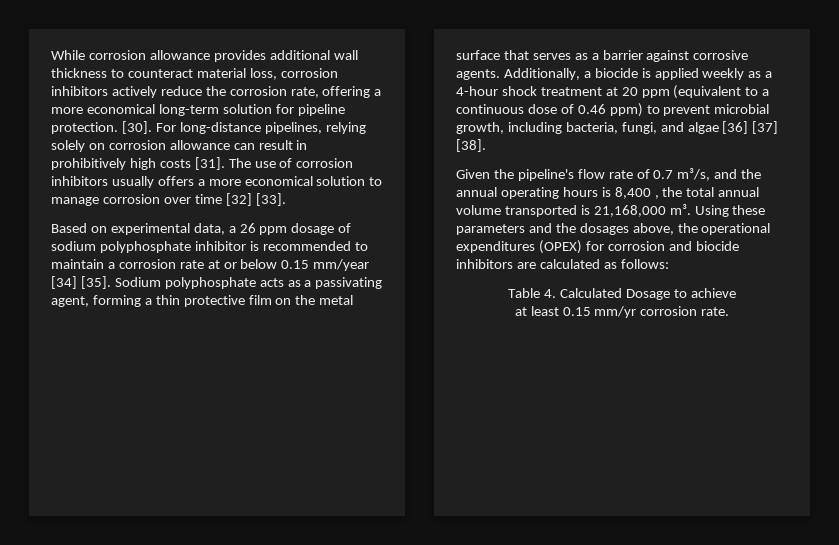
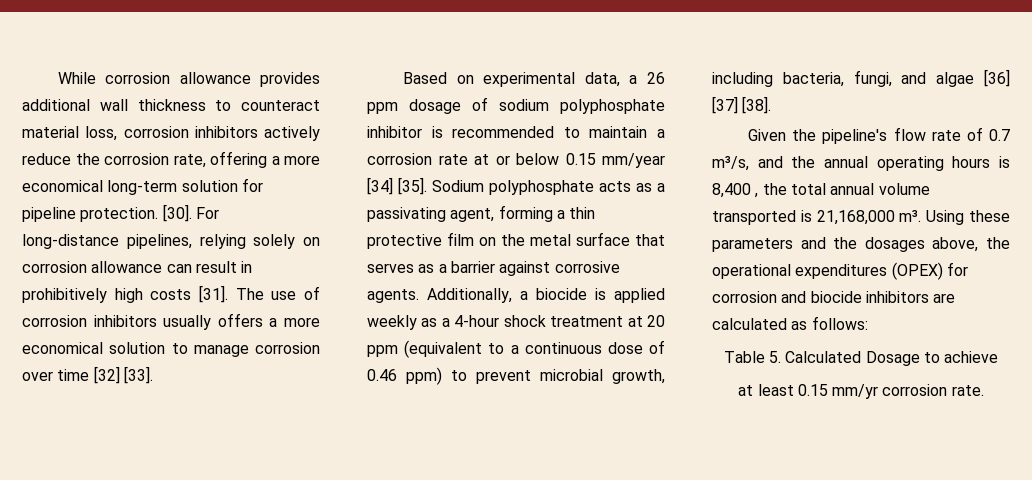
[544,289,557,298] 4. -> [769,351,782,363] 5.

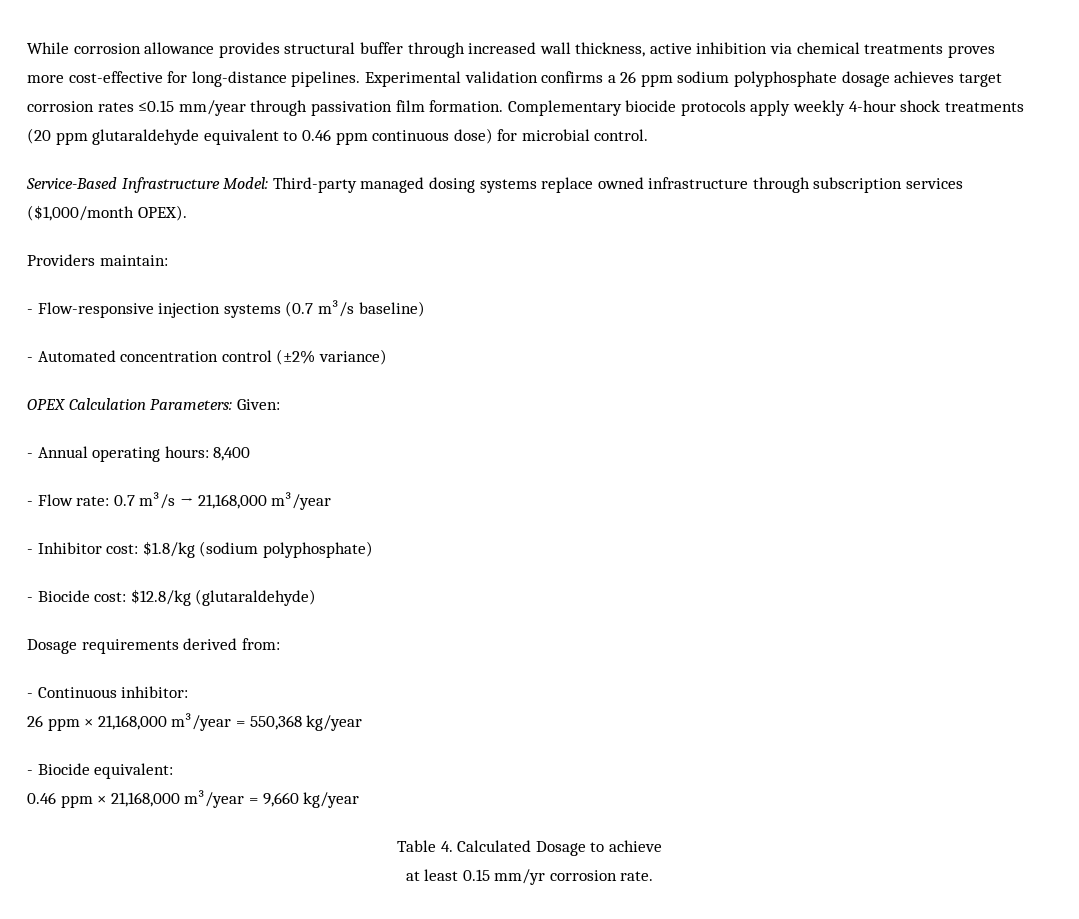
[22,99,320,111] [22,126,320,141] [22,151,320,168] [22,178,263,195] [22,204,219,222] [22,234,320,249] [22,261,253,273] [22,285,320,303] [22,313,320,330] [22,342,320,357] [22,366,153,384] [403,72,665,87] [367,97,665,114] [367,126,665,138] [367,153,665,168] [367,177,665,195] [367,205,596,222] [367,232,665,249] [367,261,620,276] [367,288,665,303] [367,315,665,330] [367,340,665,358] [367,367,665,385] [712,69,1010,87] [712,96,772,114] [748,127,1010,144] [712,156,1010,171] [712,183,930,198] [712,210,1010,225] [712,237,1010,252] [712,262,968,280] [712,291,956,303] [712,316,868,330] additional wall thickness to counteract material loss, corrosion inhibitors actively reduce the corrosion rate, offering a more economical long-term solution for pipeline protection. [30]. For long-distance pipelines, relying solely on corrosion allowance can result in prohibitively high costs [31]. The use of corrosion inhibitors usually offers a more economical solution to manage corrosion over time [32] [33]. // Based on experimental data, a 26 ppm dosage of sodium polyphosphate inhibitor is recommended to maintain a corrosion rate at or below 0.15 mm/year [34] [35]. Sodium polyphosphate acts as a passivating agent, forming a thin protective film on the metal surface that serves as a barrier against corrosive agents. Additionally, a biocide is applied weekly as a 4-hour shock treatment at 20 ppm (equivalent to a continuous dose of 0.46 ppm) to prevent microbial growth, including bacteria, fungi, and algae [36] [37] [38]. // Given the pipeline's flow rate of 0.7 m³/s, and the annual operating hours is 8,400 , the total annual volume transported is 21,168,000 m³. Using these parameters and the dosages above, the operational expenditures (OPEX) for corrosion and biocide inhibitors are calculated as follows: -> [284,42,995,58] [27,71,1002,87] [27,100,1024,116] [27,128,649,145] [26,177,964,193] [27,205,187,221] [27,254,168,266] [27,300,425,318] [27,349,387,365] [27,398,280,410] [27,446,251,462] [27,492,332,510] [27,541,373,558] [27,589,317,606] [27,638,280,654] [27,686,189,698] [27,713,363,731] [27,763,174,779] [27,790,360,808] structural buffer through increased wall thickness, active inhibition via chemical treatments proves more cost-effective for long-distance pipelines. Experimental validation confirms a 26 ppm sodium polyphosphate dosage achieves target corrosion rates ≤0.15 mm/year through passivation film formation. Complementary biocide protocols apply weekly 4-hour shock treatments (20 ppm glutaraldehyde equivalent to 0.46 ppm continuous dose) for microbial control. // Service-Based Infrastructure Model: Third-party managed dosing systems replace owned infrastructure through subscription services ($1,000/month OPEX). // Providers maintain: // - Flow-responsive injection systems (0.7 m³/s baseline) // - Automated concentration control (±2% variance) // OPEX Calculation Parameters: Given: // - Annual operating hours: 8,400 // - Flow rate: 0.7 m³/s → 21,168,000 m³/year // - Inhibitor cost: $1.8/kg (sodium polyphosphate) // - Biocide cost: $12.8/kg (glutaraldehyde) // Dosage requirements derived from: // - Continuous inhibitor: // 26 ppm × 21,168,000 m³/year = 550,368 kg/year // - Biocide equivalent: // 0.46 ppm × 21,168,000 m³/year = 9,660 kg/year
[769,351,782,363] 5. -> [440,841,453,852] 4.

